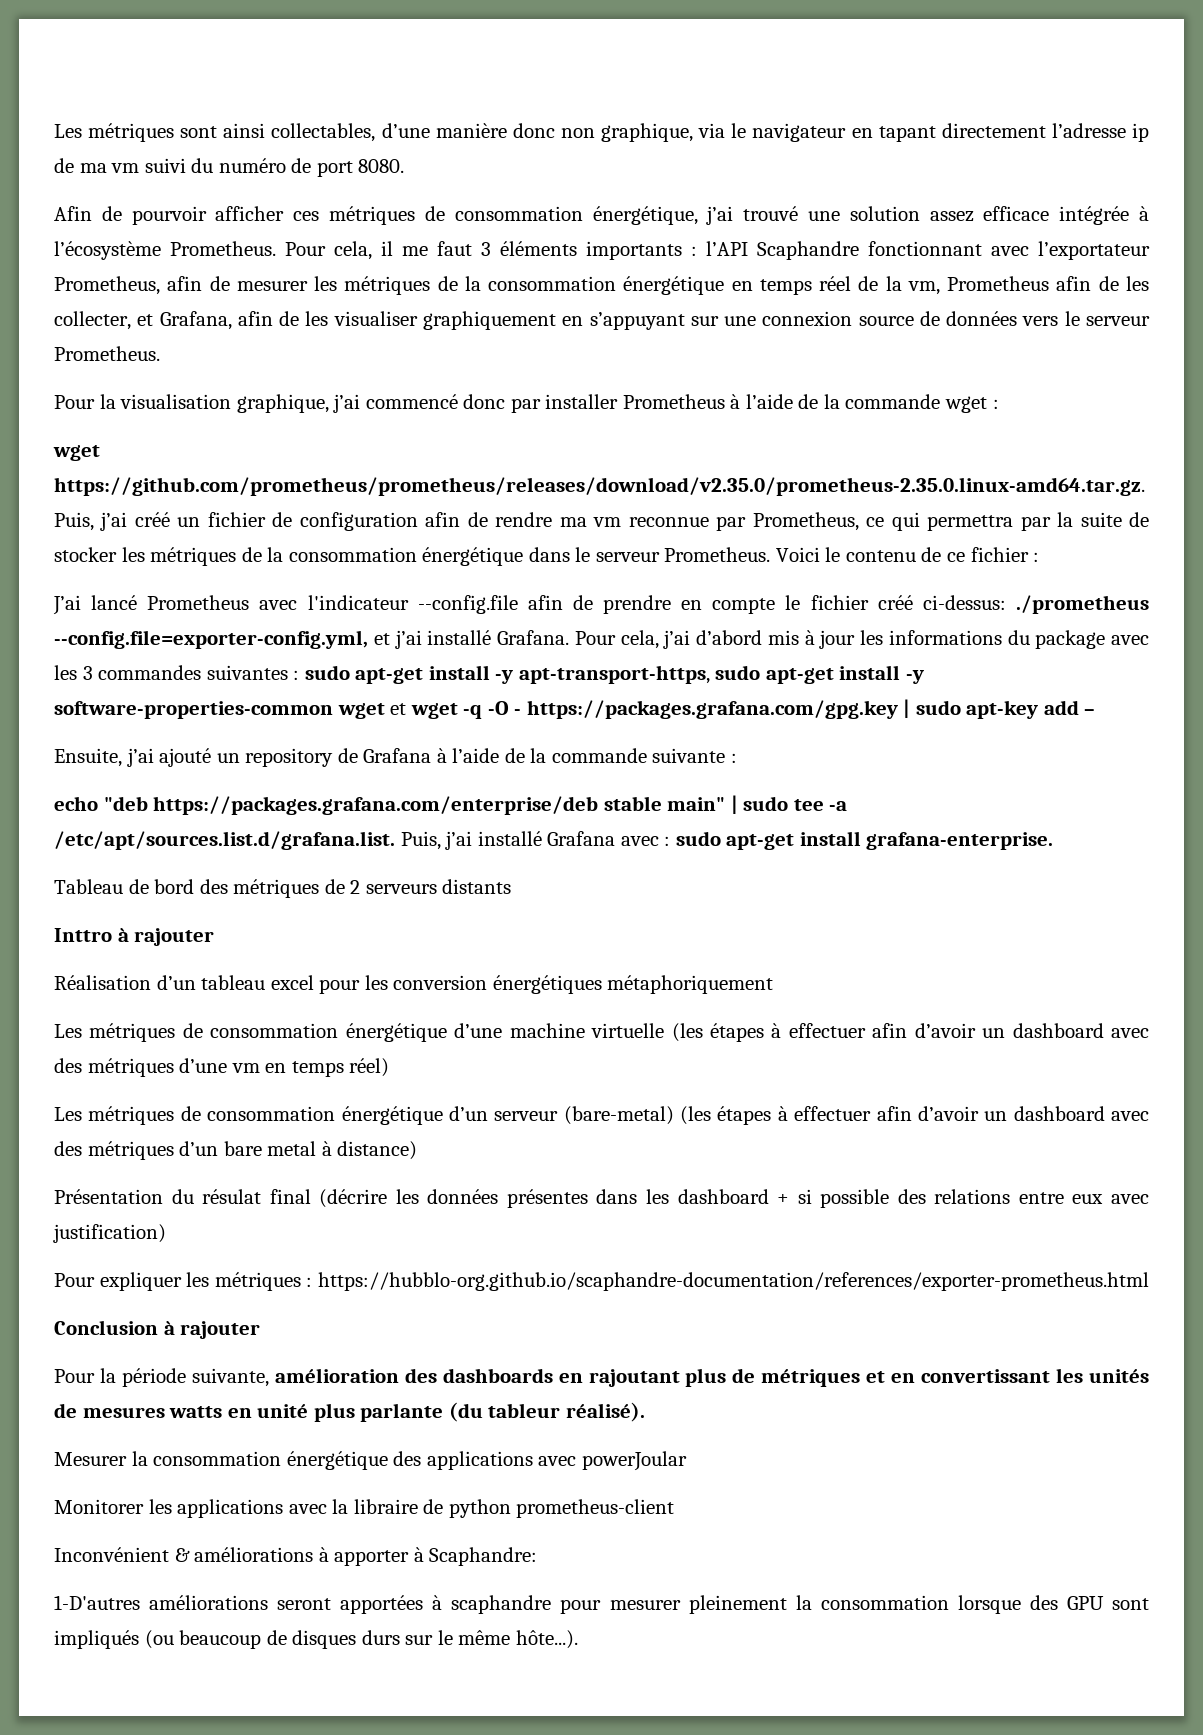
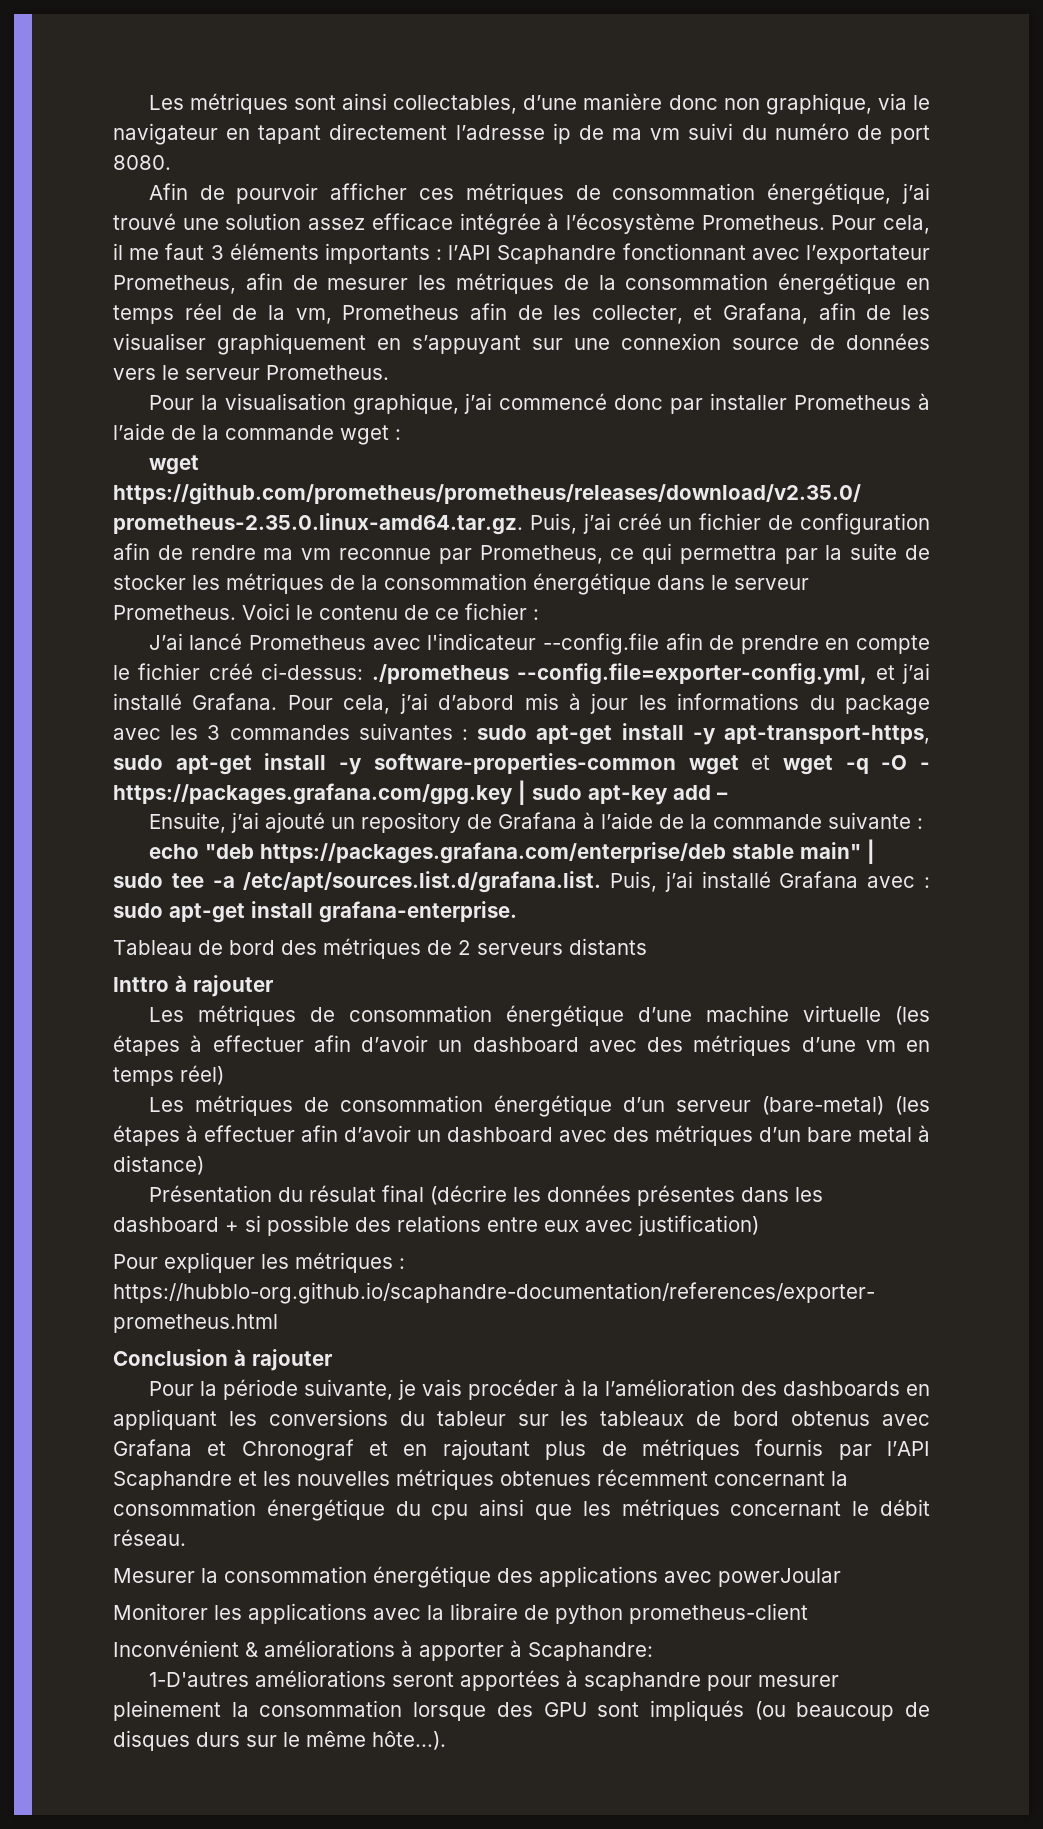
[54,975,774,994] // Réalisation d’un tableau excel pour les conversion énergétiques métaphoriquement -> (273, 986) none
[274,1368,1149,1387] [54,1402,645,1422] amélioration des dashboards en rajoutant plus de métriques et en convertissant les unités de mesures watts en unité plus parlante (du tableur réalisé). -> [397,1379,930,1400] [113,1409,930,1430] [113,1439,930,1461] [113,1469,848,1490] [113,1499,930,1521] [113,1529,186,1546] je vais procéder à la l’amélioration des dashboards en appliquant les conversions du tableur sur les tableaux de bord obtenus avec Grafana et Chronograf et en rajoutant plus de métriques fournis par l’API Scaphandre et les nouvelles métriques obtenues récemment concernant la consommation énergétique du cpu ainsi que les métriques concernant le débit réseau.

